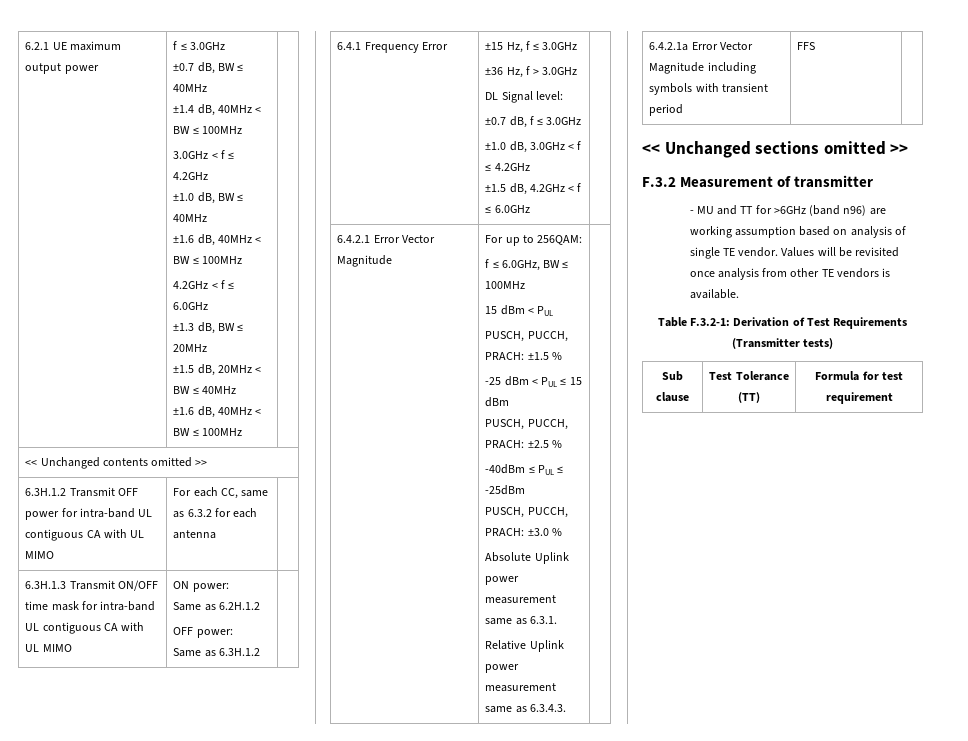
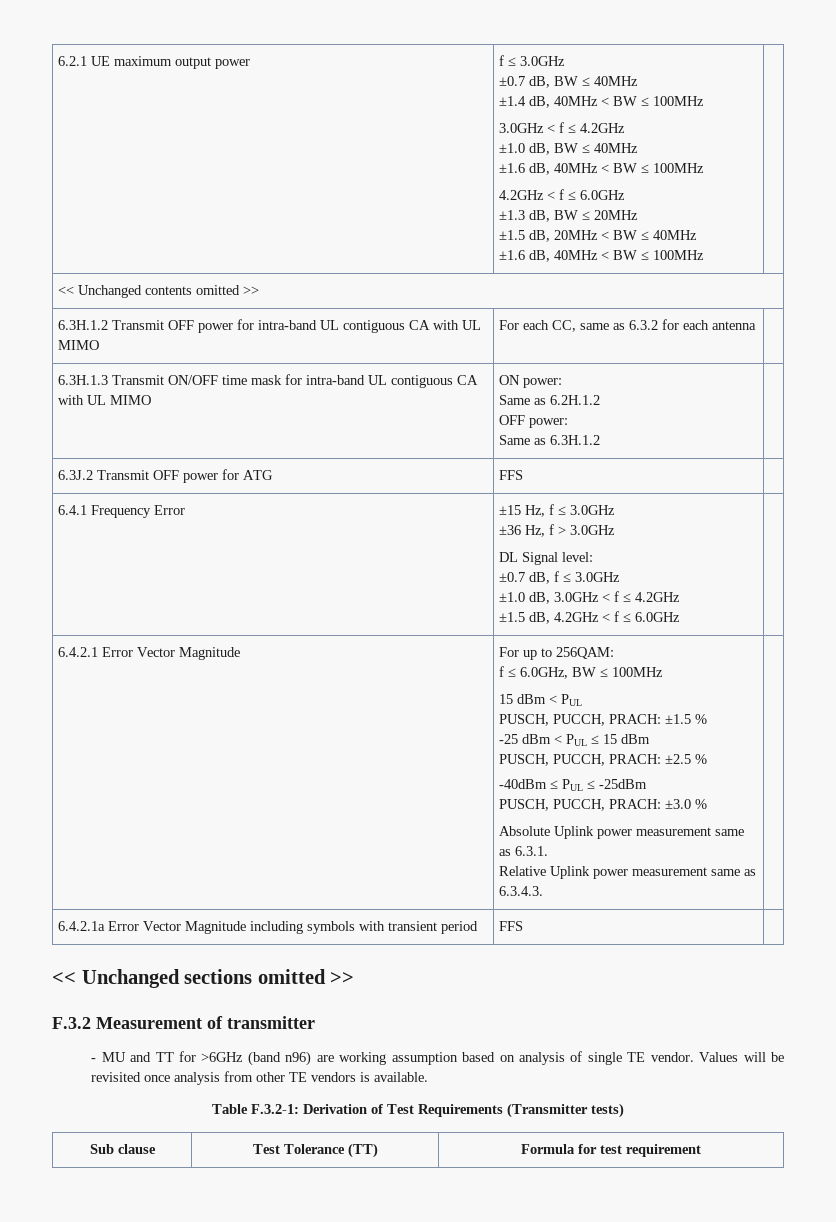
(260, 652) none -> [58,469,274,483] [499,470,524,480] // 6.3J.2 Transmit OFF power for ATG | FFS |

